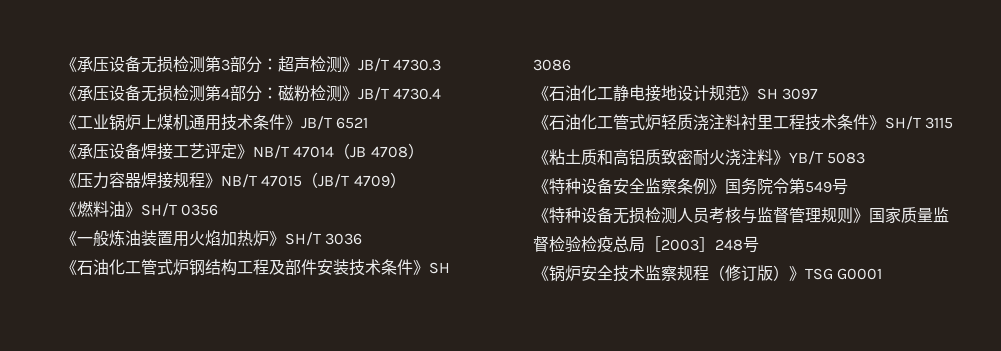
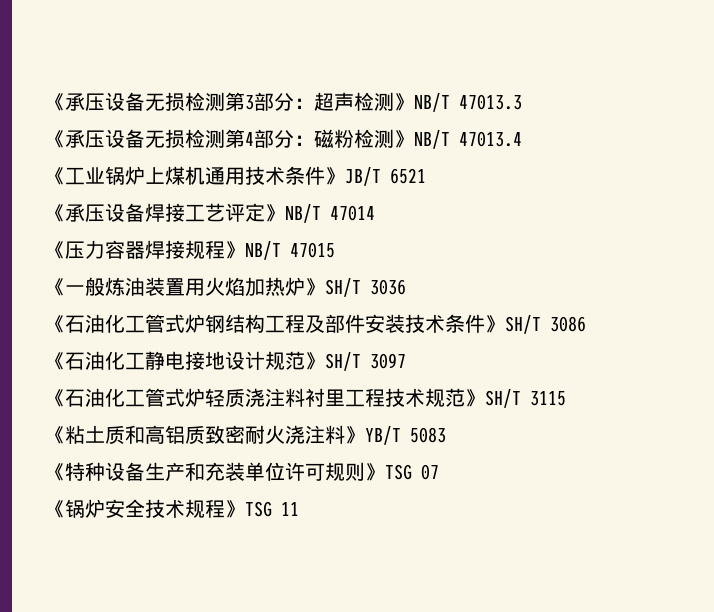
[358,58,442,72] JB/T 4730.3 -> [414,93,522,112] NB/T 47013.3
[358,87,442,101] JB/T 4730.4 -> [414,130,522,149] NB/T 47013.4
[334,143,424,159] （JB 4708） -> (375, 213) none
[302,172,406,188] [61,201,219,217] （JB/T 4709） // 《燃料油》SH/T 0356 -> (335, 250) none
[429,262,450,274] SH -> [505,315,541,334] SH/T
[757,88,778,100] SH -> [325,352,361,371] SH/T
[837,114,869,130] 条件 -> [425,388,465,407] 规范
[613,178,848,195] [533,207,949,224] [533,236,759,253] [533,265,883,282] 安全监察条例》国务院令第549号 // 《特种设备无损检测人员考核与监督管理规则》国家质量监督检验检疫总局［2003］248号 // 《锅炉安全技术监察规程（修订版）》TSG G0001 -> [145,462,439,481] [45,499,299,518] 生产和充装单位许可规则》TSG 07 // 《锅炉安全技术规程》TSG 11

